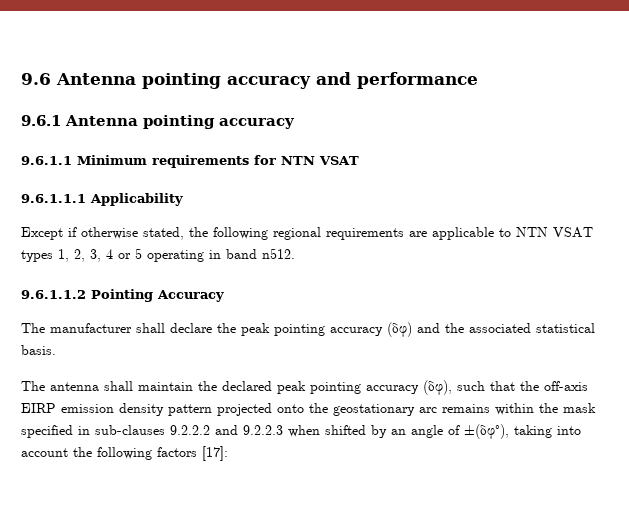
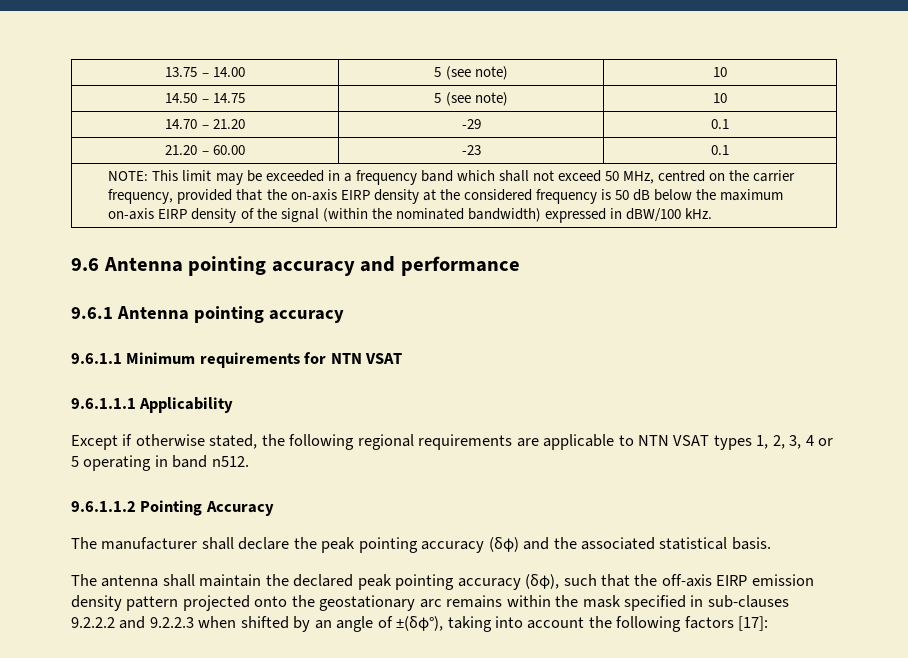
(21, 79) none -> [165,67,245,77] [434,66,508,80] [713,67,727,77] [165,93,245,103] [434,92,508,106] [713,93,727,103] [165,119,245,129] [461,119,481,129] [711,119,729,129] [165,145,245,155] [461,145,481,155] [711,145,729,155] [108,170,796,185] [108,189,784,204] [108,208,712,223] 13.75 – 14.00 | 5 (see note) | 10 // 14.50 – 14.75 | 5 (see note) | 10 // 14.70 – 21.20 | -29 | 0.1 // 21.20 – 60.00 | -23 | 0.1 // NOTE: This limit may be exceeded in a frequency band which shall not exceed 50 MHz, centred on the carrier frequency, provided that the on-axis EIRP density at the considered frequency is 50 dB below the maximum on-axis EIRP density of the signal (within the nominated bandwidth) expressed in dBW/100 kHz. //

